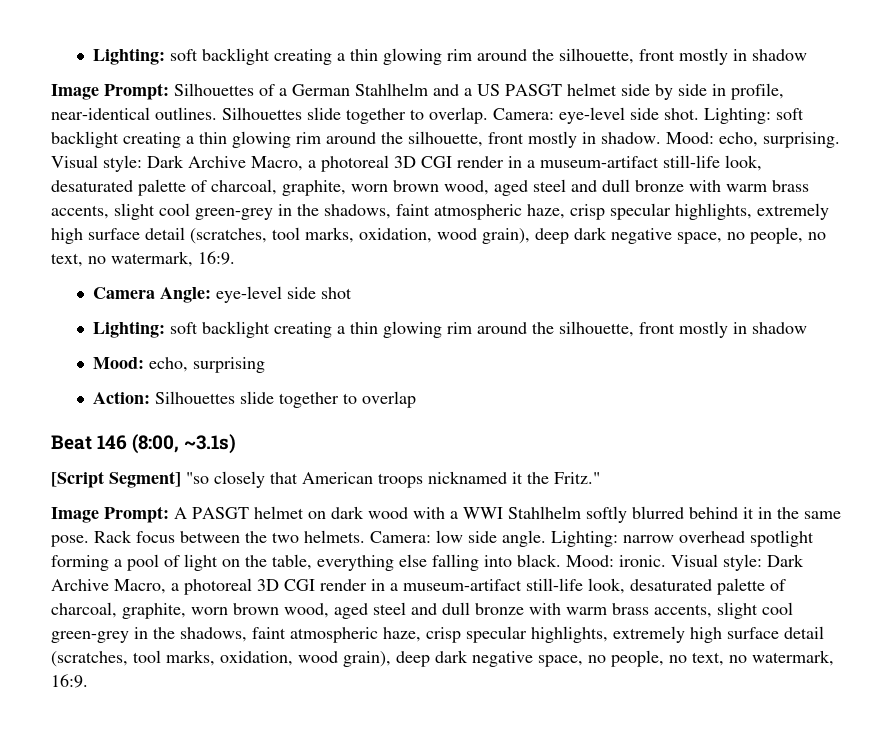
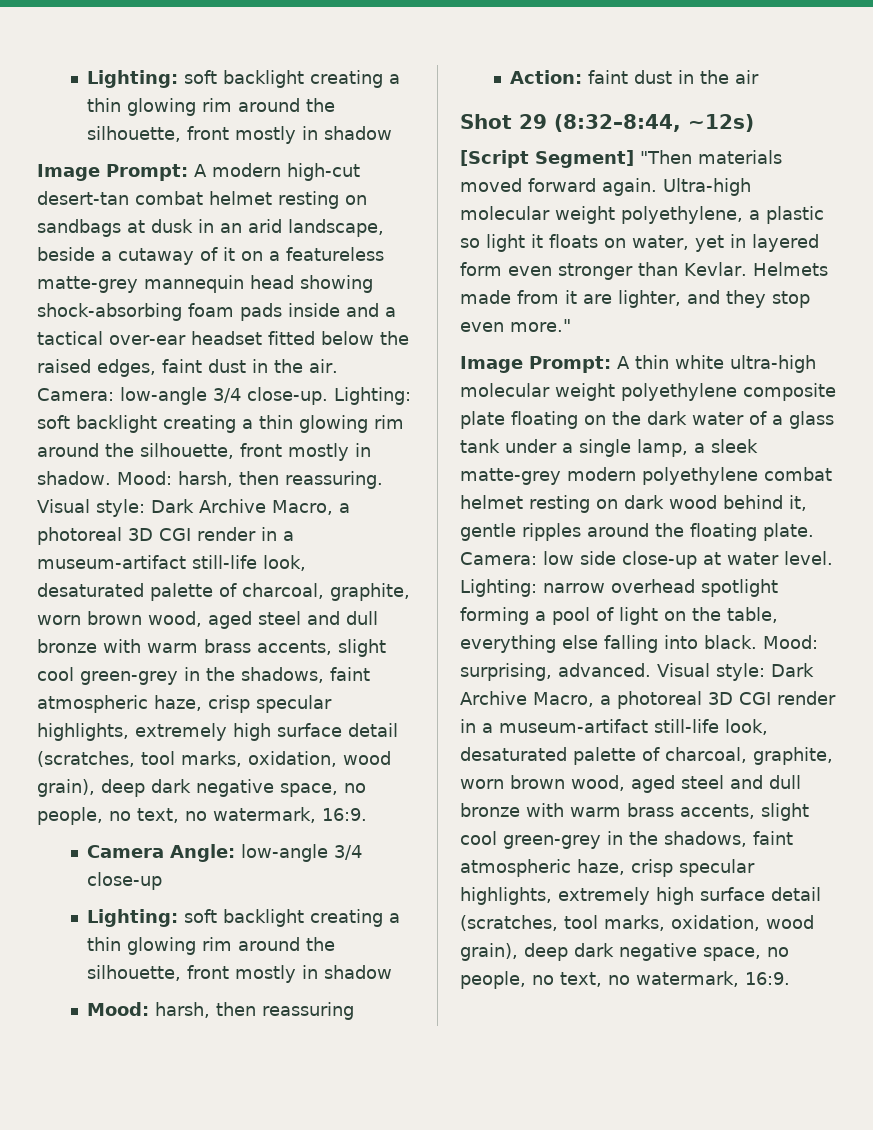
[174,83,784,100] [51,107,699,124] Silhouettes of a German Stahlhelm and a US PASGT helmet side by side in profile, near-identical outlines. Silhouettes slide together to overlap. Camera: eye-level side shot. -> [194,163,360,181] [37,191,367,209] [37,219,384,237] [37,247,384,265] [37,275,373,293] [37,303,396,321] [37,331,409,345] [37,359,338,377] [37,387,328,405] A modern high-cut desert-tan combat helmet resting on sandbags at dusk in an arid landscape, beside a cutaway of it on a featureless matte-grey mannequin head showing shock-absorbing foam pads inside and a tactical over-ear headset fitted below the raised edges, faint dust in the air. Camera: low-angle 3/4 close-up.
[719,132,840,148] echo, surprising. -> [177,471,383,489] harsh, then reassuring.
[216,286,353,303] eye-level side shot -> [241,844,363,862] [87,872,163,890] low-angle 3/4 close-up
[149,357,266,373] [93,391,417,408] [51,434,237,454] [51,471,600,488] [51,506,841,523] [51,530,546,547] echo, surprising // Action: Silhouettes slide together to overlap // Beat 146 (8:00, ~3.1s) // [Script Segment] "so closely that American troops nicknamed it the Fritz." // Image Prompt: A PASGT helmet on dark wood with a WWI Stahlhelm softly blurred behind it in the same pose. Rack focus between the two helmets. Camera: low side angle. -> [155,1002,355,1020] [510,70,760,84] [460,114,754,132] [460,150,782,168] [460,178,751,196] [460,206,824,224] [460,234,819,252] [460,262,828,280] [460,290,810,308] [460,319,571,332] [460,355,816,373] [460,383,836,401] [460,411,834,429] [460,439,758,457] [460,467,832,485] [460,495,807,513] [460,523,814,541] [460,551,833,569] harsh, then reassuring // Action: faint dust in the air // Shot 29 (8:32–8:44, ~12s) // [Script Segment] "Then materials moved forward again. Ultra-high molecular weight polyethylene, a plastic so light it floats on water, yet in layered form even stronger than Kevlar. Helmets made from it are lighter, and they stop even more." // Image Prompt: A thin white ultra-high molecular weight polyethylene composite plate floating on the dark water of a glass tank under a single lamp, a sleek matte-grey modern polyethylene combat helmet resting on dark wood behind it, gentle ripples around the floating plate. Camera: low side close-up at water level.
[619,555,666,567] ironic. -> [460,663,651,681] surprising, advanced.

